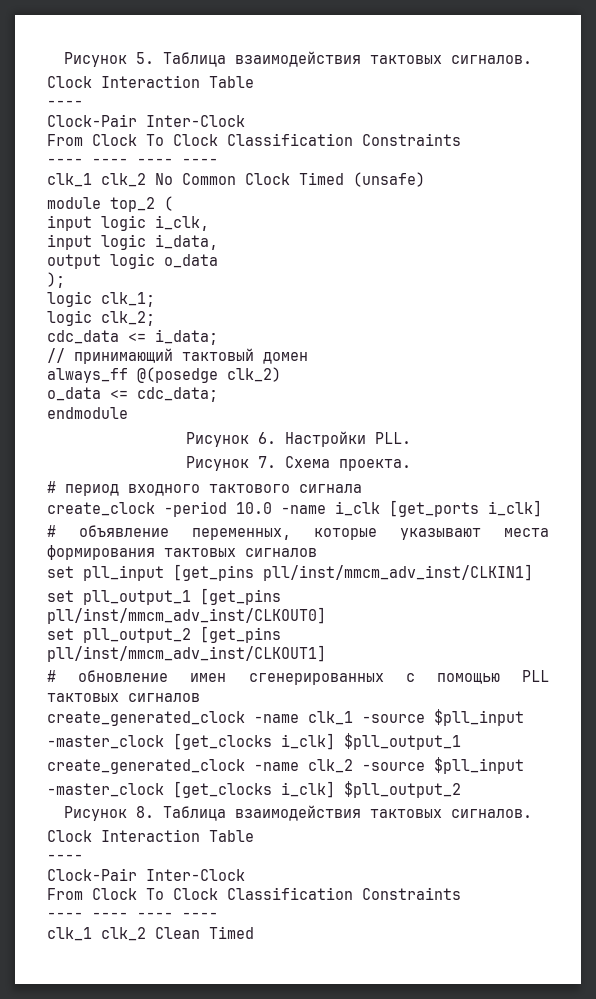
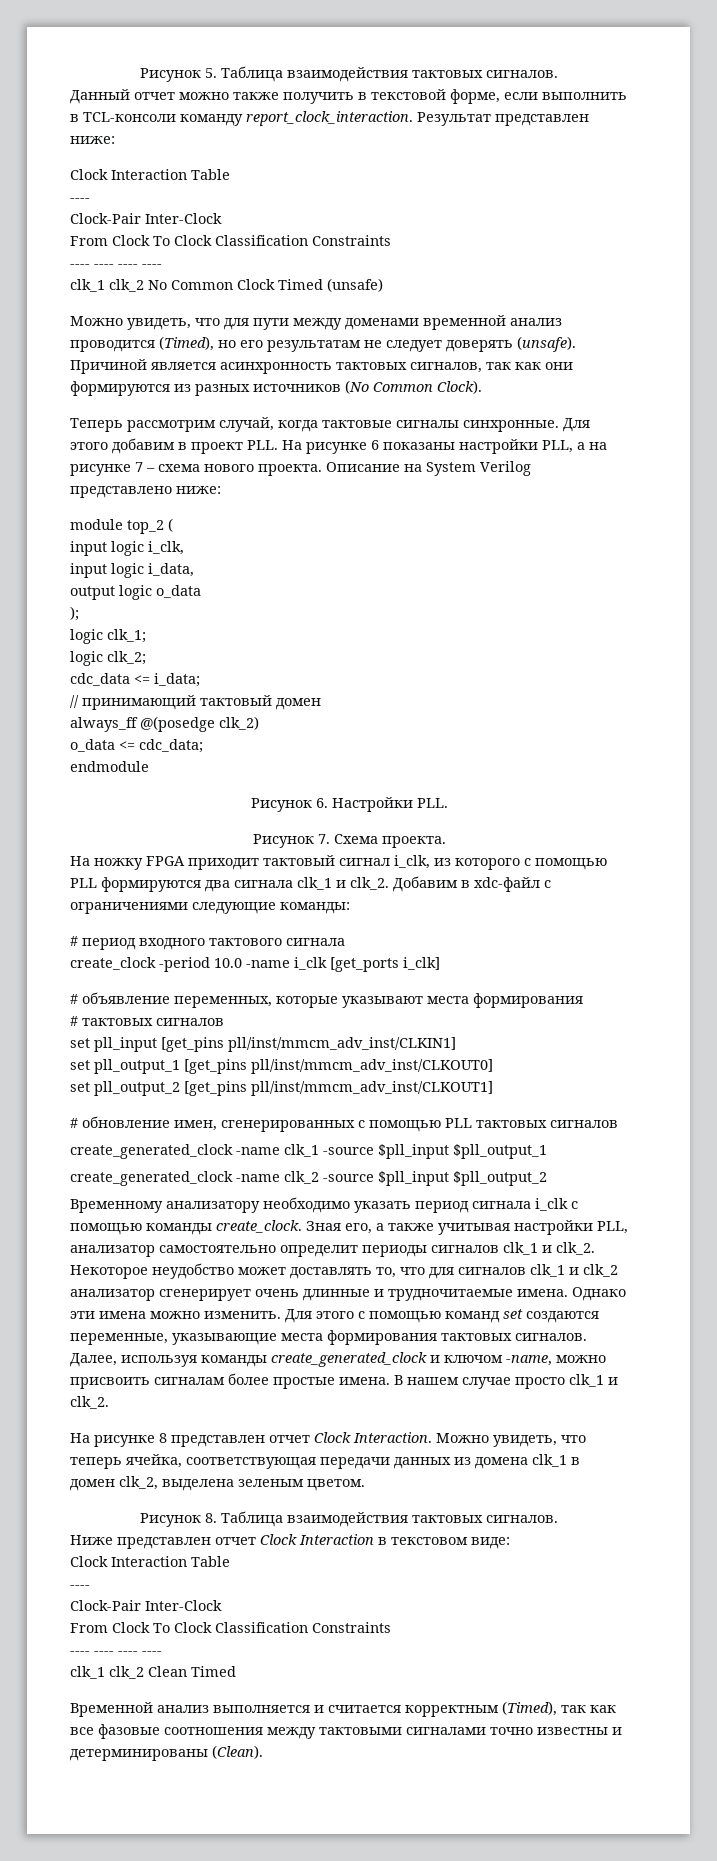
(532, 59) none -> [70,89,627,104] [70,111,589,126] [70,136,115,144] // Данный отчет можно также получить в текстовой форме, если выполнить в TCL-консоли команду report_clock_interaction. Результат представлен ниже:
(425, 179) none -> [70,315,562,330] [70,336,576,352] [70,359,573,374] [70,380,482,396] [70,417,590,432] [70,438,607,454] [70,461,531,476] [70,486,221,498] // Можно увидеть, что для пути между доменами временной анализ проводится (Timed), но его результатам не следует доверять (unsafe). Причиной является асинхронность тактовых сигналов, так как они формируются из разных источников (No Common Clock). // Теперь рассмотрим случай, когда тактовые сигналы синхронные. Для этого добавим в проект PLL. На рисунке 6 показаны настройки PLL, а на рисунке 7 – схема нового проекта. Описание на System Verilog представлено ниже:
(411, 465) none -> [70,855,607,870] [70,876,551,892] [70,902,350,914] // На ножку FPGA приходит тактовый сигнал i_clk, из которого с помощью PLL формируются два сигнала clk_1 и clk_2. Добавим в xdc-файл с ограничениями следующие команды:
(155, 552) none -> [70,1016,78,1026] // #
[190,673,227,682] имен -> [174,1120,217,1131] имен,
[47,733,335,750] // -master_clock [get_clocks i_clk] -> (449, 1151) none
[47,781,461,798] // -master_clock [get_clocks i_clk] $pll_output_2 -> [453,1171,547,1186] [70,1197,578,1213] [70,1220,628,1235] [70,1242,595,1257] [70,1263,618,1279] [70,1287,626,1301] [70,1309,599,1323] [70,1330,587,1345] [70,1352,606,1367] [70,1373,618,1389] [70,1396,109,1409] [70,1432,586,1447] [70,1454,580,1469] [70,1476,365,1491] $pll_output_2 // Временному анализатору необходимо указать период сигнала i_clk с помощью команды create_clock. Зная его, а также учитывая настройки PLL, анализатор самостоятельно определит периоды сигналов clk_1 и clk_2. Некоторое неудобство может доставлять то, что для сигналов clk_1 и clk_2 анализатор сгенерирует очень длинные и трудночитаемые имена. Однако эти имена можно изменить. Для этого с помощью команд set создаются переменные, указывающие места формирования тактовых сигналов. Далее, используя команды create_generated_clock и ключом -name, можно присвоить сигналам более простые имена. В нашем случае просто clk_1 и clk_2. // На рисунке 8 представлен отчет Clock Interaction. Можно увидеть, что теперь ячейка, соответствующая передачи данных из домена clk_1 в домен clk_2, выделена зеленым цветом.
(532, 813) none -> [70,1534,510,1549] // Ниже представлен отчет Clock Interaction в текстовом виде:
(254, 932) none -> [70,1701,616,1717] [70,1724,622,1739] [70,1745,263,1761] // Временной анализ выполняется и считается корректным (Timed), так как все фазовые соотношения между тактовыми сигналами точно известны и детерминированы (Clean).

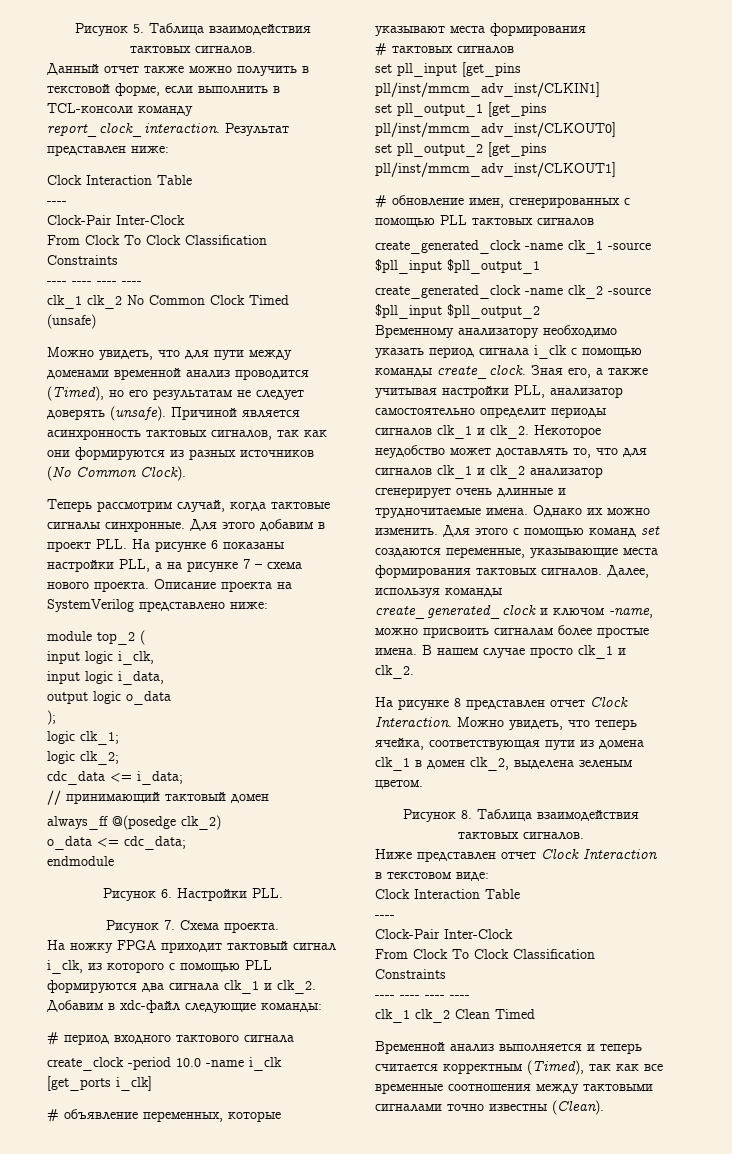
[179,92,279,100] можно также -> [144,66,232,73] также можно
[404,461,531,476] на System Verilog -> [221,581,292,592] [47,599,134,612] проекта на SystemVerilog
[544,880,551,888] [70,902,188,914] с ограничениями -> (181, 1006) none
[70,1311,146,1319] эти имена -> [587,508,603,515] их
[320,1457,451,1469] передачи данных -> [545,740,575,750] пути
(324, 1709) none -> [600,1043,642,1054] теперь
[98,1724,160,1739] фазовые -> [375,1083,443,1094] временные
[612,1727,622,1735] [70,1749,208,1761] и детерминированы -> (547, 1107) none

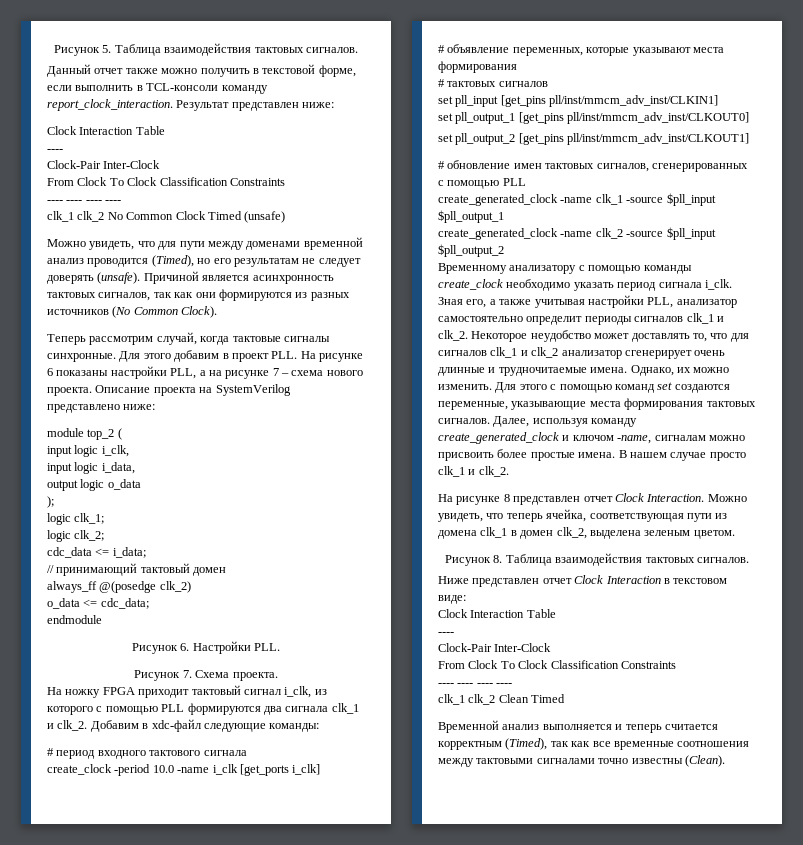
[469,198,504,208] имен, -> [513,163,649,172] имен тактовых сигналов,
[472,218,594,226] тактовых сигналов -> (526, 182) none
[543,325,617,337] [375,345,642,359] [375,365,526,379] необходимо указать период сигнала i_clk с помощью команды create_clock. -> [578,265,692,274] [438,279,732,291] с помощью команды create_clock необходимо указать период сигнала i_clk.
[533,505,582,517] Однако -> [630,365,674,376] Однако,
[445,588,502,597] команды -> [591,418,638,427] команду
(653, 613) none -> [654,435,706,441] сигналам
[494,628,553,636] сигналам -> (494, 456) none

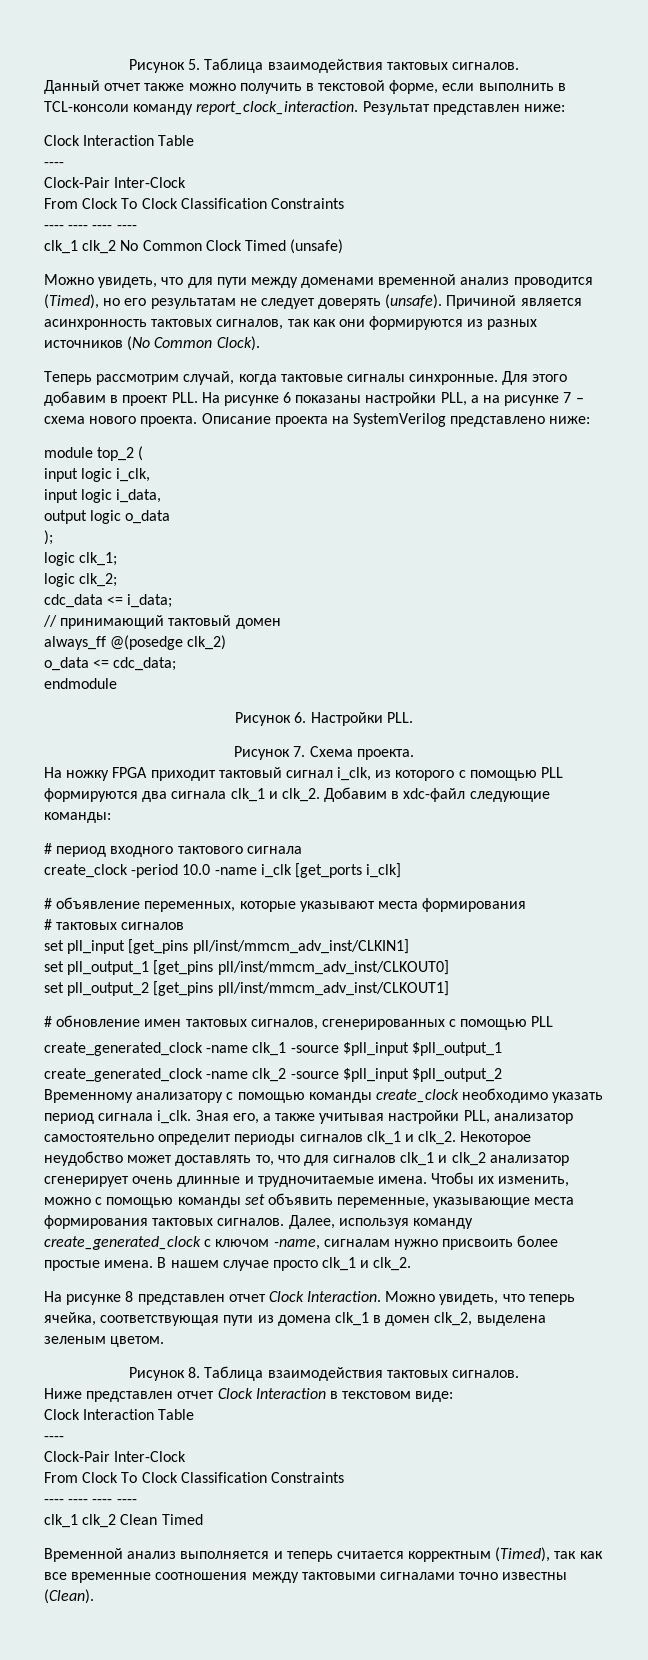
[630,365,730,376] [438,382,730,393] Однако, их можно изменить. Для этого с помощью команд set создаются -> [431,1172,570,1187] [44,1193,333,1208] Чтобы их изменить, можно с помощью команды set объявить
[562,435,570,441] и -> [204,1239,212,1247] с
[708,435,745,441] можно -> [393,1239,438,1250] нужно

